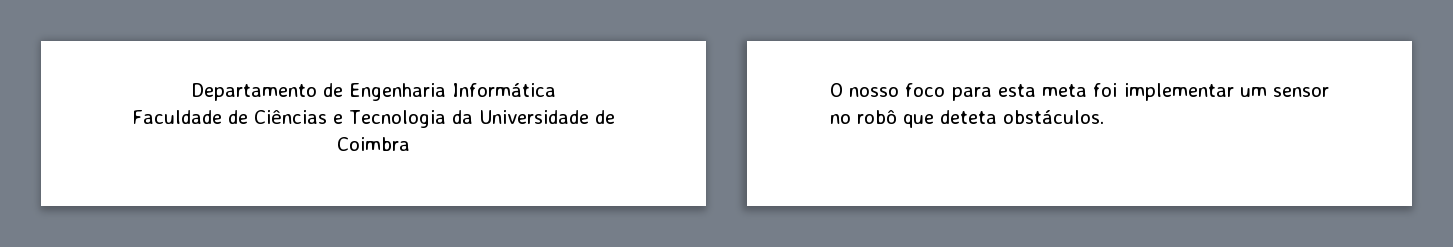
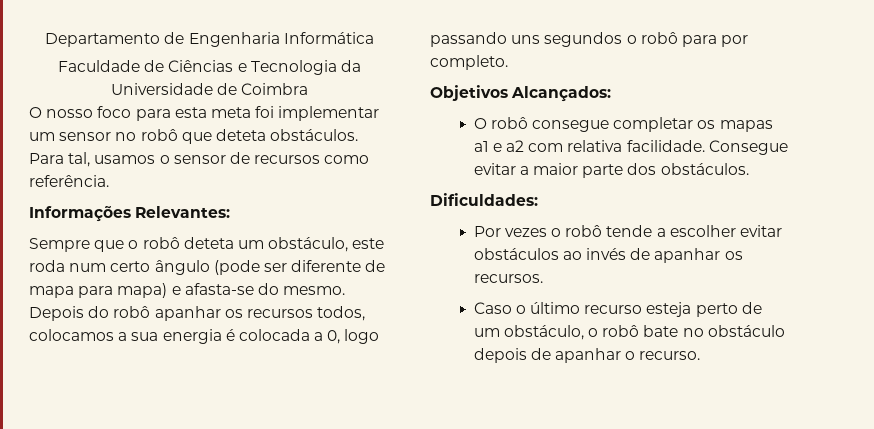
(1104, 117) none -> [29,152,370,167] [29,175,109,187] [29,205,231,222] [29,237,385,252] [29,260,386,275] [29,283,346,298] [29,306,366,321] [29,329,380,344] [430,32,749,47] [430,55,508,70] [430,85,612,102] [473,117,773,132] [473,140,788,155] [473,163,749,178] [430,193,538,206] [473,225,782,237] [473,248,743,263] [473,274,543,283] [473,302,762,317] [473,325,785,340] [473,348,701,363] Para tal, usamos o sensor de recursos como referência. // Informações Relevantes: // Sempre que o robô deteta um obstáculo, este roda num certo ângulo (pode ser diferente de mapa para mapa) e afasta-se do mesmo. Depois do robô apanhar os recursos todos, colocamos a sua energia é colocada a 0, logo passando uns segundos o robô para por completo. // Objetivos Alcançados: // O robô consegue completar os mapas a1 e a2 com relativa facilidade. Consegue evitar a maior parte dos obstáculos. // Dificuldades: // Por vezes o robô tende a escolher evitar obstáculos ao invés de apanhar os recursos. // Caso o último recurso esteja perto de um obstáculo, o robô bate no obstáculo depois de apanhar o recurso.

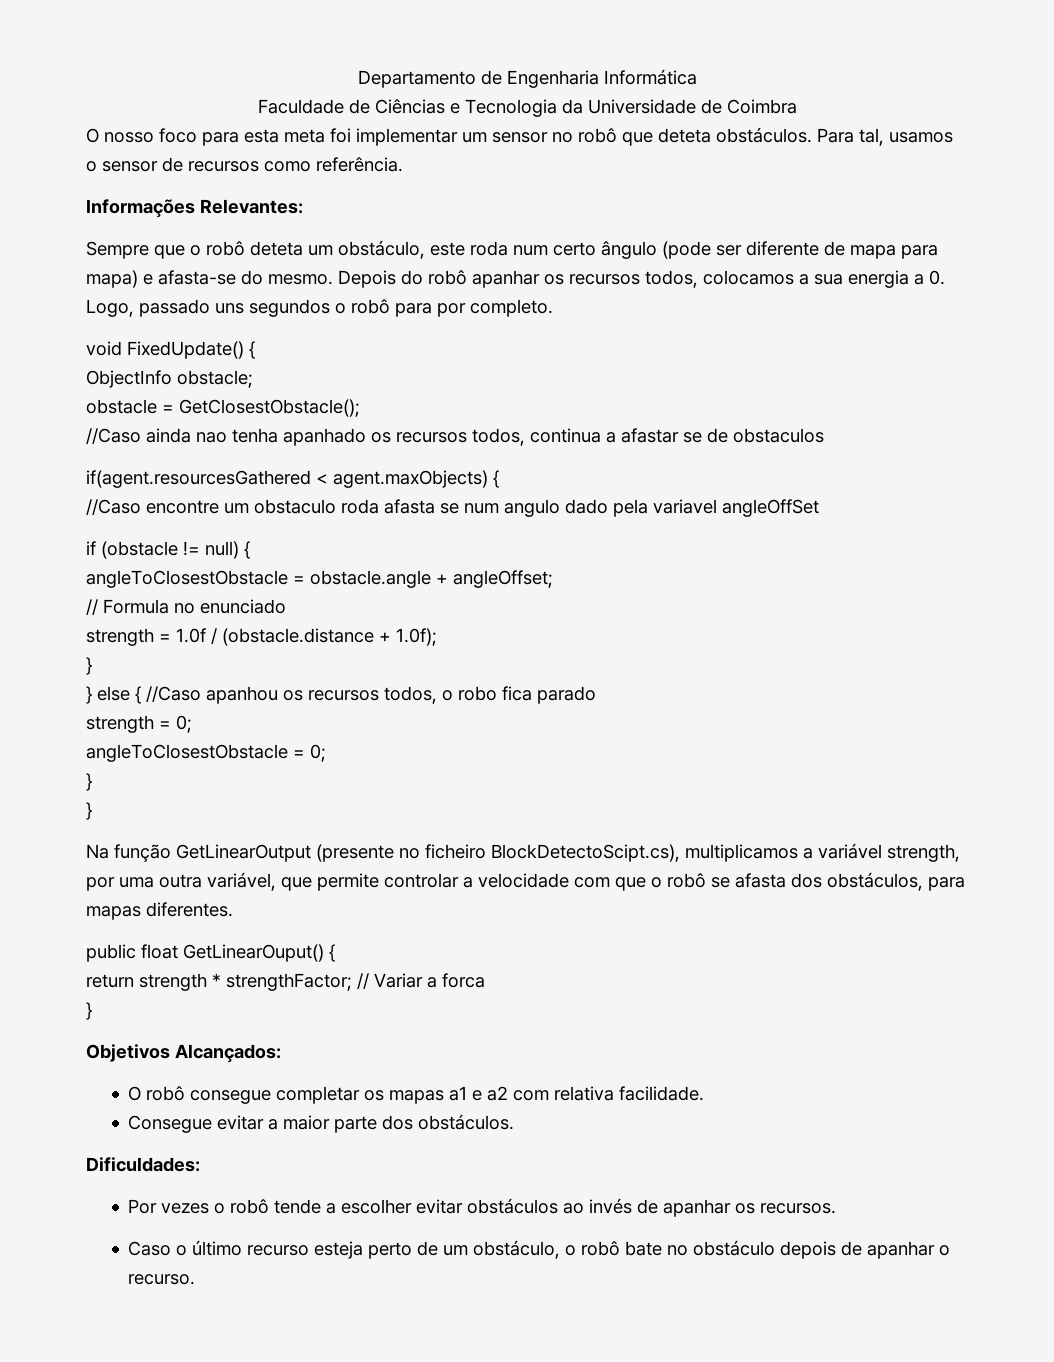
[225,329,380,344] [430,32,507,47] é colocada a 0, logo passando -> [914,270,945,285] [86,299,210,317] a 0. Logo, passado
(508, 62) none -> [86,341,255,359] [86,370,253,388] [86,399,360,417] [86,428,824,446] [86,470,499,488] [86,499,819,517] [86,541,250,559] [86,570,553,588] [86,599,286,615] [86,628,437,646] [86,657,92,675] [86,686,596,704] [86,715,192,733] [86,744,326,762] [86,773,92,791] [86,802,92,820] [86,843,960,862] [86,872,965,891] [86,902,233,920] [86,944,335,962] [86,973,485,991] [86,1002,92,1020] // void FixedUpdate() { // ObjectInfo obstacle; // obstacle = GetClosestObstacle(); // //Caso ainda nao tenha apanhado os recursos todos, continua a afastar se de obstaculos // if(agent.resourcesGathered < agent.maxObjects) { // //Caso encontre um obstaculo roda afasta se num angulo dado pela variavel angleOffSet // if (obstacle != null) { // angleToClosestObstacle = obstacle.angle + angleOffset; // // Formula no enunciado // strength = 1.0f / (obstacle.distance + 1.0f); // } // } else { //Caso apanhou os recursos todos, o robo fica parado // strength = 0; // angleToClosestObstacle = 0; // } // } // Na função GetLinearOutput (presente no ficheiro BlockDetectoScipt.cs), multiplicamos a variável strength, por uma outra variável, que permite controlar a velocidade com que o robô se afasta dos obstáculos, para mapas diferentes. // public float GetLinearOuput() { // return strength * strengthFactor; // Variar a forca // }
(705, 146) none -> (705, 1093) //

